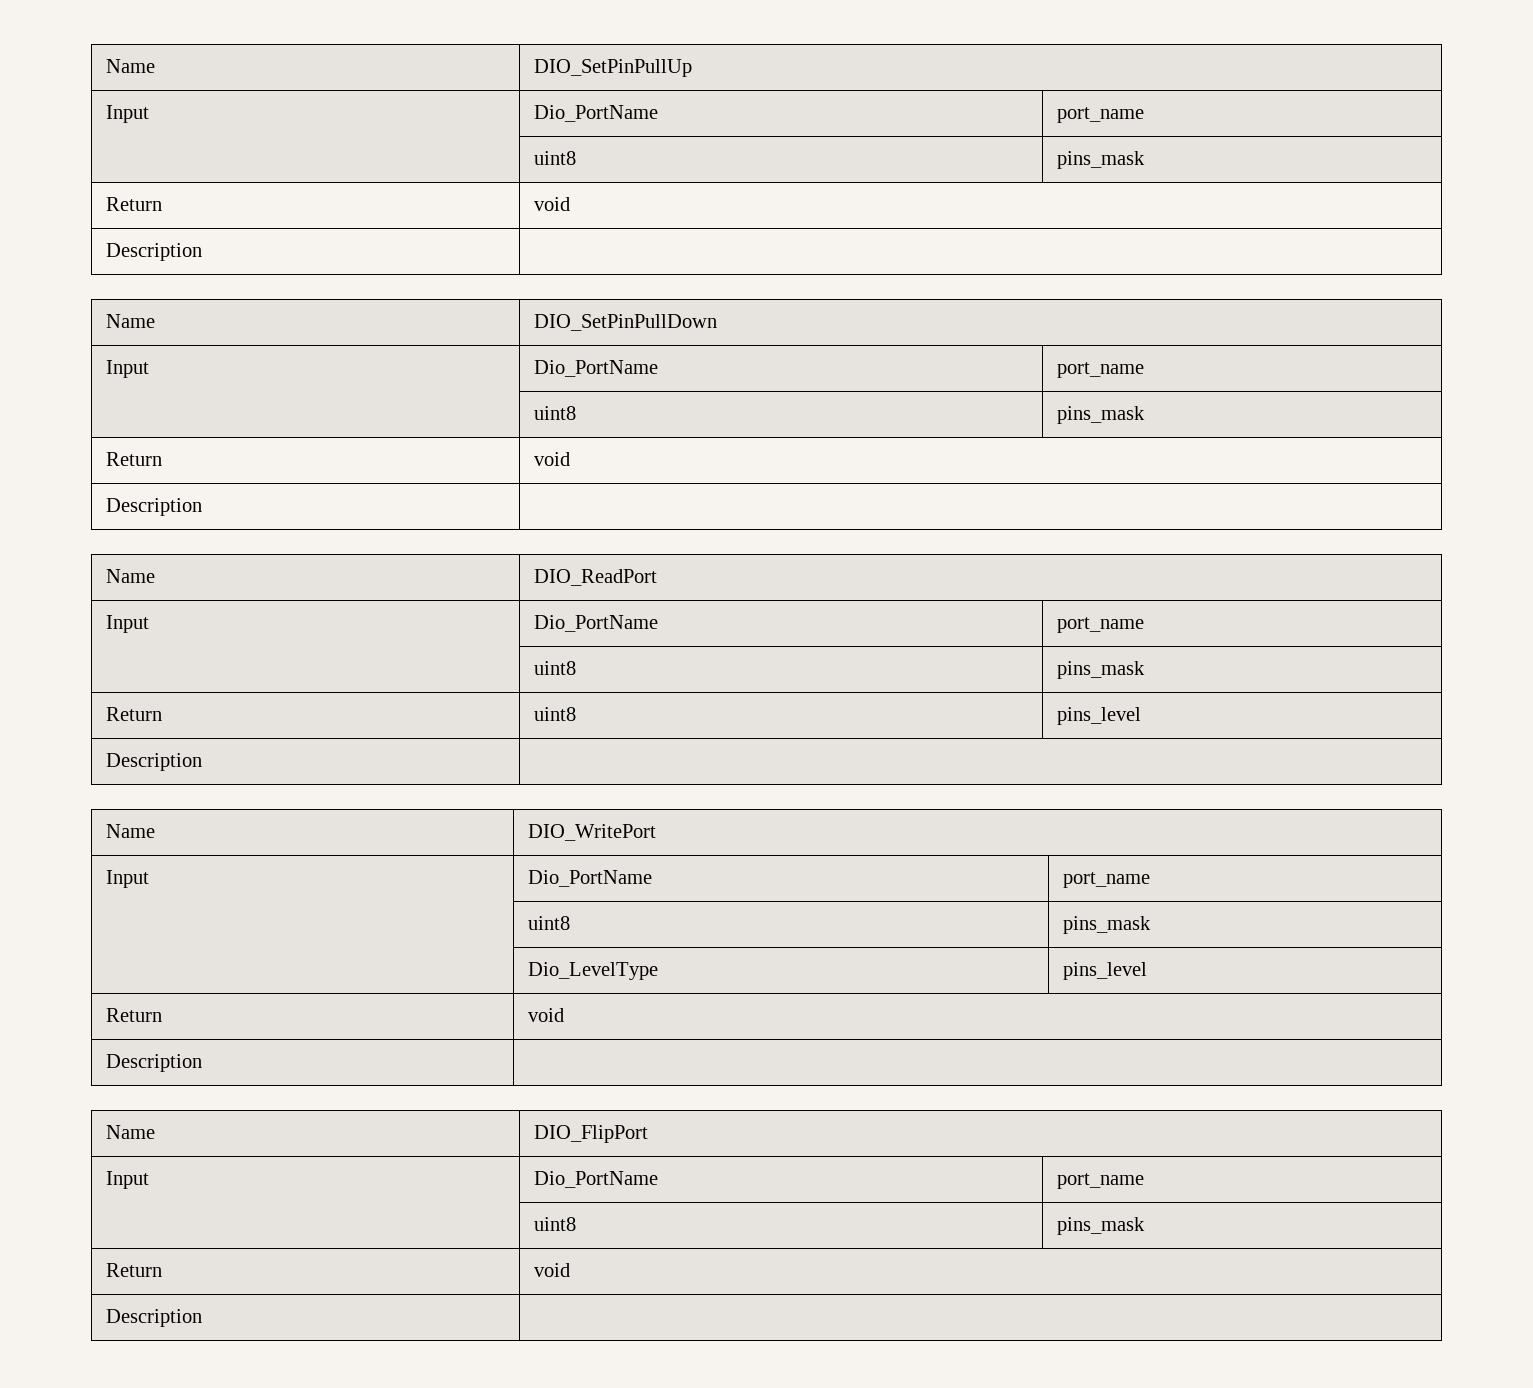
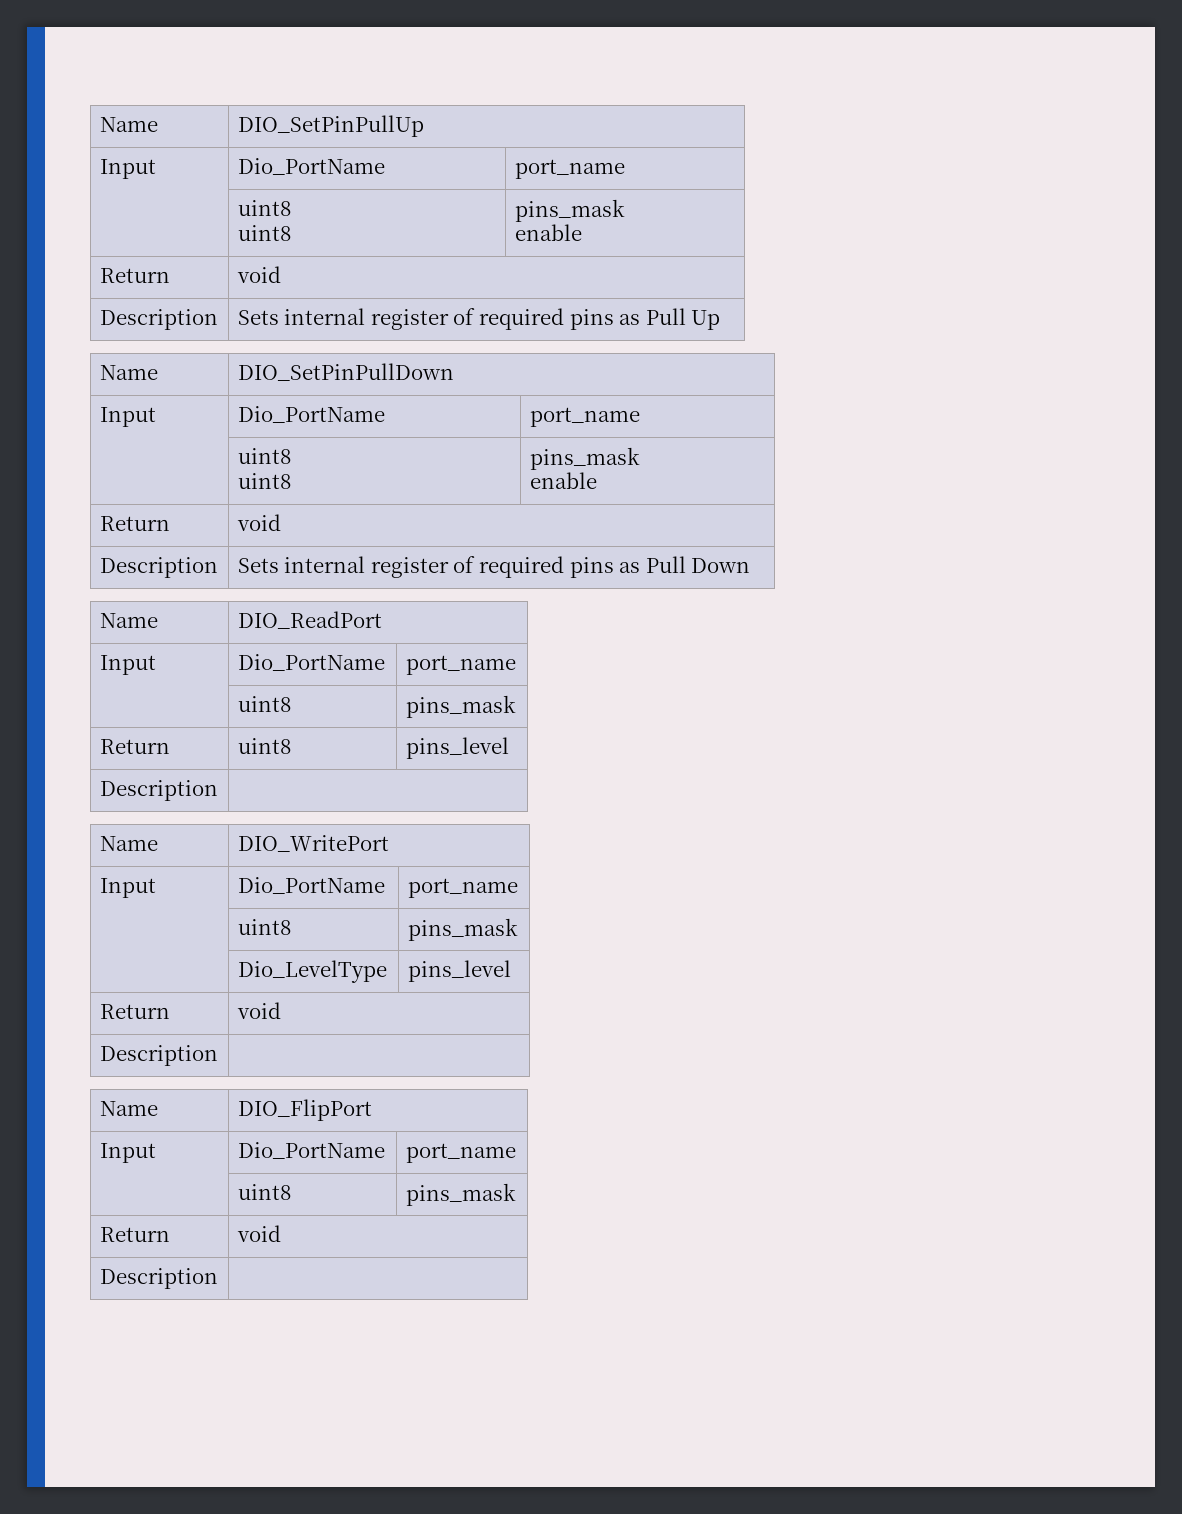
[1056,151,1145,169] [105,197,162,211] [533,197,570,211] [105,243,202,261] | pins_mask // Return | void // Description | -> [237,225,291,241] [514,199,625,222] [514,224,582,241] [99,268,170,283] [236,266,281,283] [99,309,218,330] [237,308,721,330] // uint8 | pins_mask // enable // Return | void // Description | Sets internal register of required pins as Pull Up
[1056,406,1145,424] [105,452,162,466] [533,452,570,466] [105,498,202,516] | pins_mask // Return | void // Description | -> [237,473,291,489] [529,447,640,470] [529,472,597,489] [99,516,170,531] [236,514,281,531] [99,557,218,578] [237,556,751,578] // uint8 | pins_mask // enable // Return | void // Description | Sets internal register of required pins as Pull Down

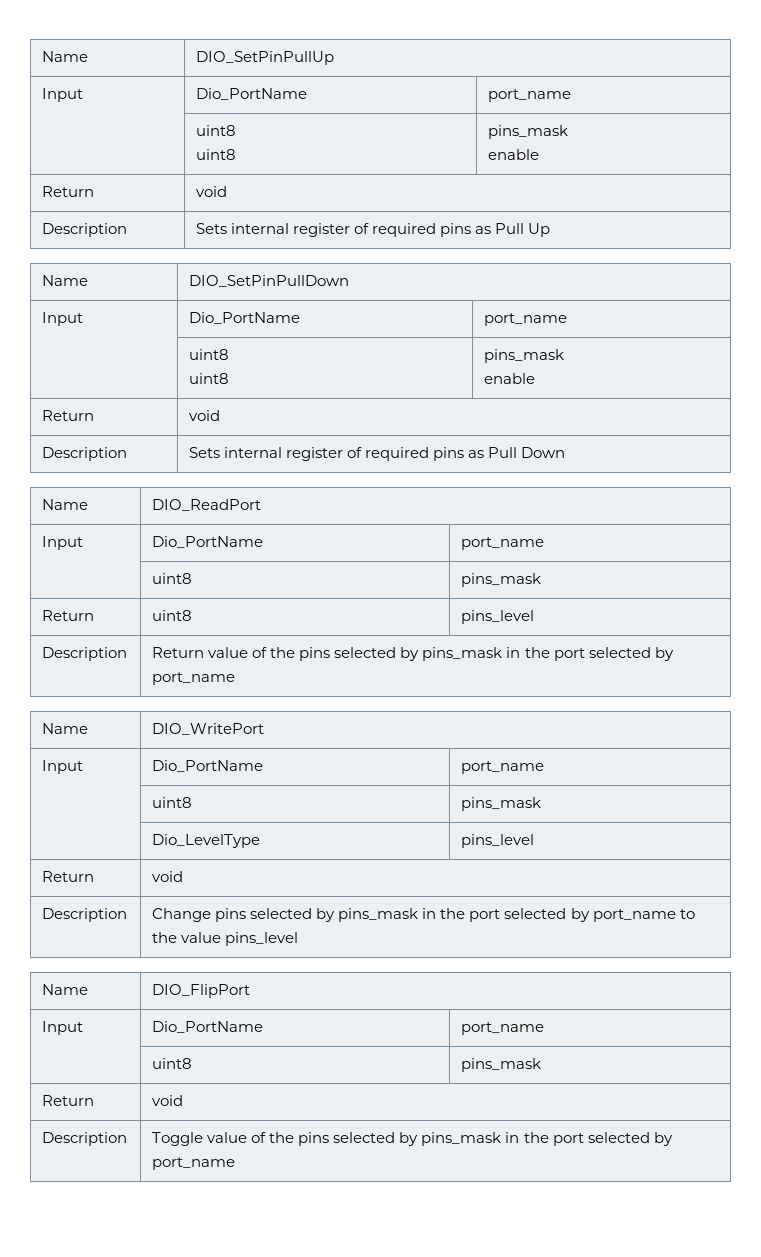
(218, 790) none -> [152,647,674,661] [152,672,236,685] Return value of the pins selected by pins_mask in the port selected by port_name
(218, 1055) none -> [152,908,695,922] [152,932,299,946] Change pins selected by pins_mask in the port selected by port_name to the value pins_level
(218, 1278) none -> [152,1132,673,1146] [152,1157,236,1170] Toggle value of the pins selected by pins_mask in the port selected by port_name

